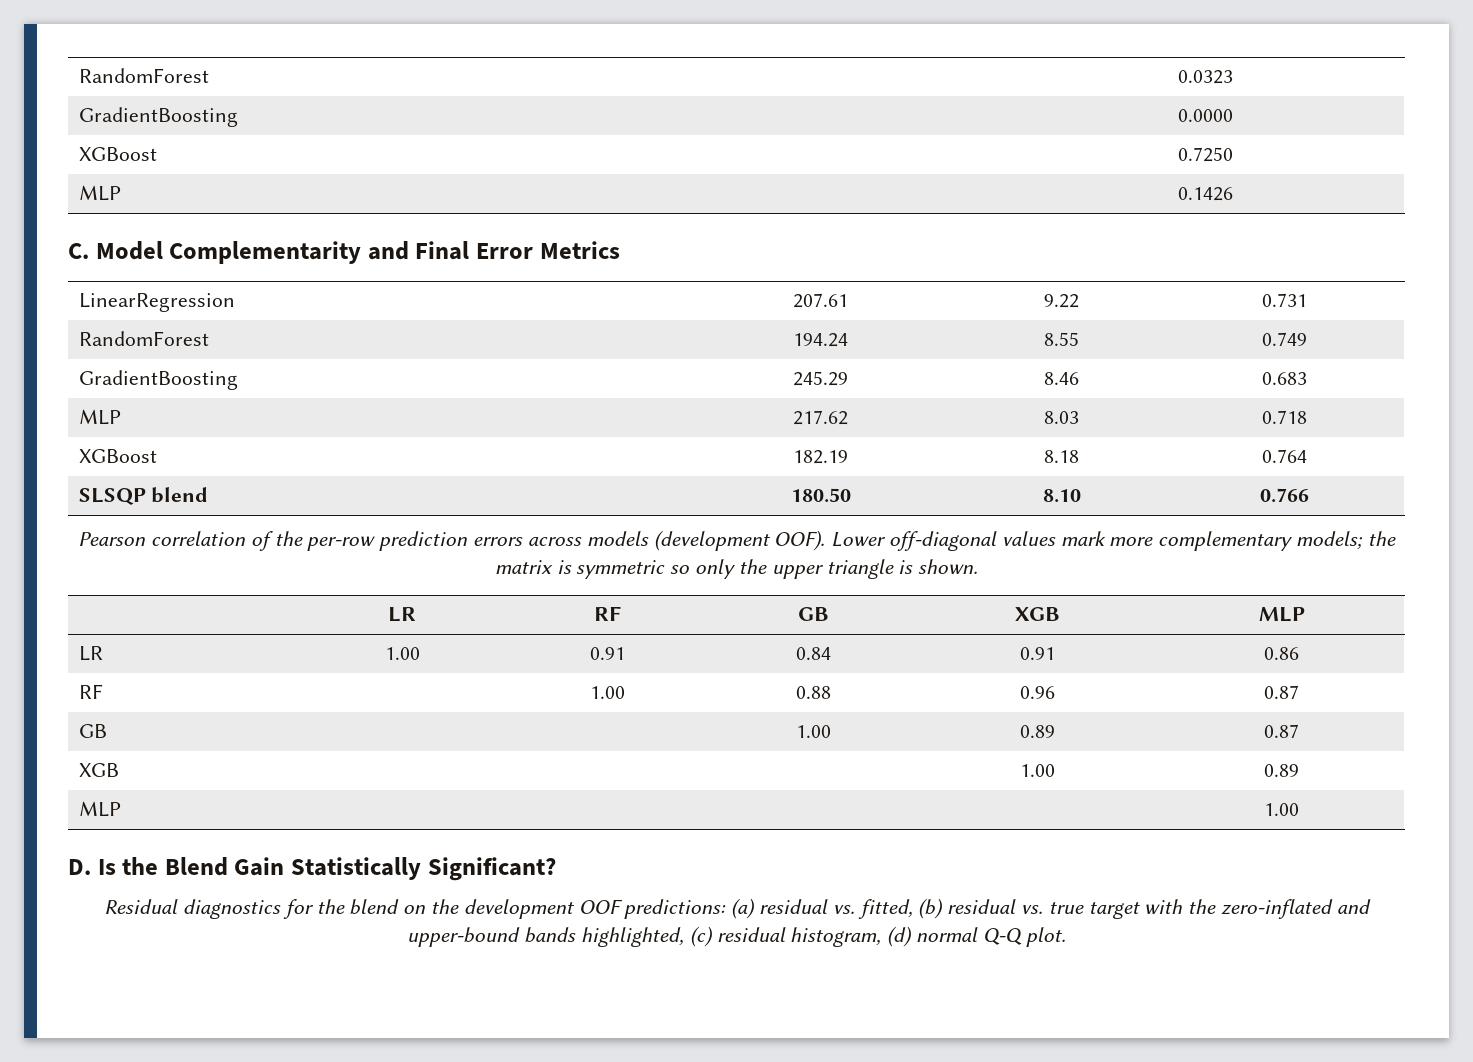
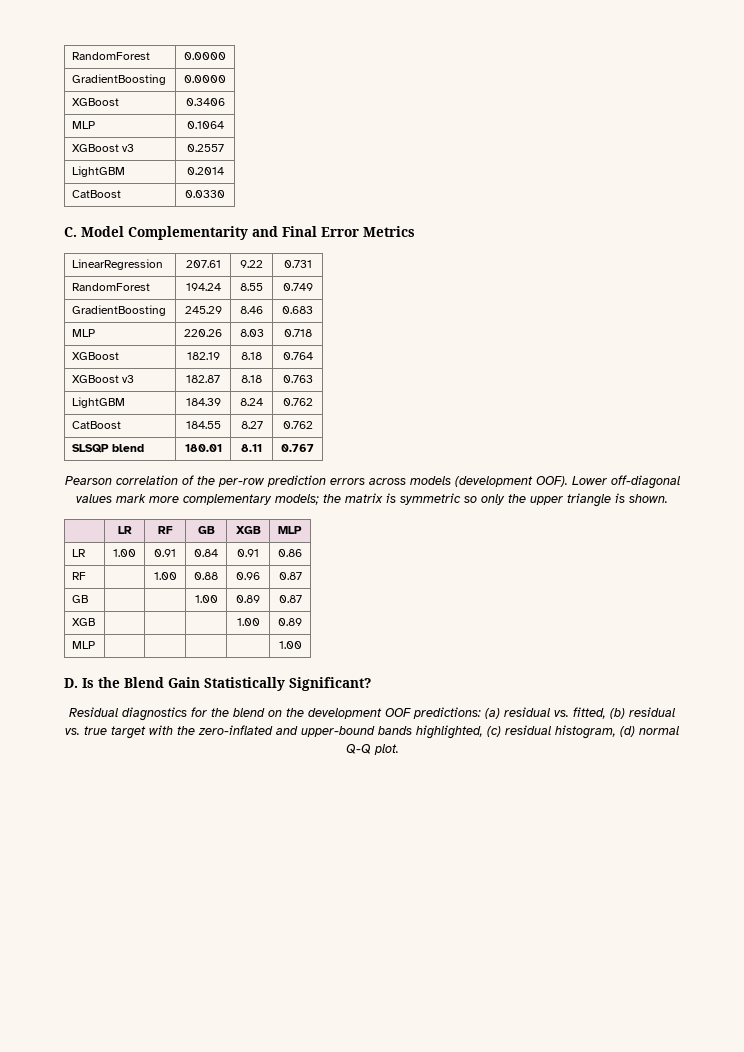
[78,68,209,83] [1177,70,1233,84] RandomForest | 0.0323 -> [72,52,151,60] [184,52,226,60] RandomForest | 0.0000
[1177,147,1233,162] [78,185,121,201] [1177,187,1233,201] 0.7250 // MLP | 0.1426 -> [185,98,225,106] [72,121,96,129] [186,121,224,129] [72,144,135,152] [186,144,224,152] [72,166,126,177] [186,167,224,175] [72,190,122,198] [185,190,225,198] 0.3406 // MLP | 0.1064 // XGBoost v3 | 0.2557 // LightGBM | 0.2014 // CatBoost | 0.0330
[793,410,848,425] 217.62 -> [184,329,222,337] 220.26
(1307, 456) none -> [72,375,135,383] [186,375,220,383] [241,375,262,383] [282,375,313,383] [72,397,126,408] [185,398,221,406] [240,398,263,406] [282,398,313,406] [72,421,122,429] [185,421,221,429] [240,421,263,429] [282,421,313,429] // XGBoost v3 | 182.87 | 8.18 | 0.763 // LightGBM | 184.39 | 8.24 | 0.762 // CatBoost | 184.55 | 8.27 | 0.762
[790,488,851,503] [1042,489,1081,503] [1259,488,1309,503] 180.50 | 8.10 | 0.766 -> [184,444,222,452] [241,444,262,452] [281,444,314,452] 180.01 | 8.11 | 0.767

